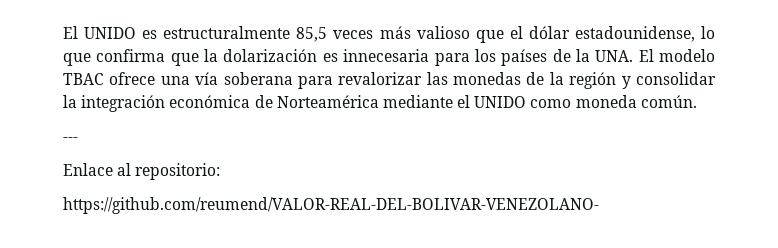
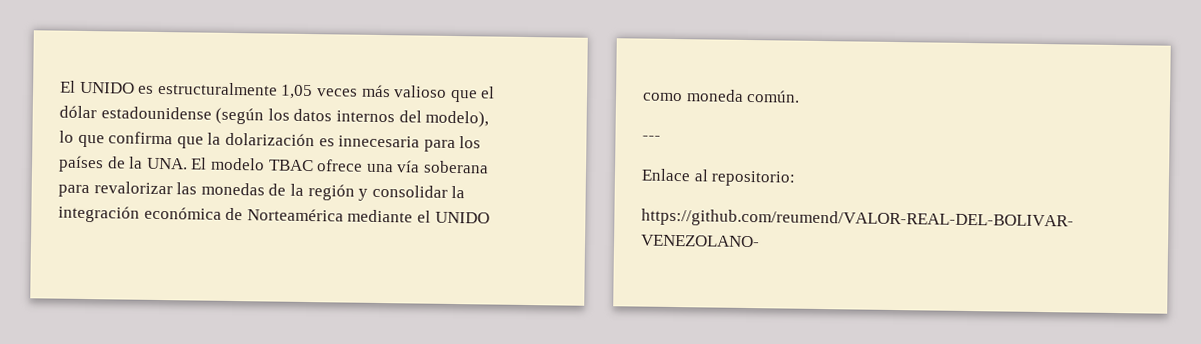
[296,27,328,42] 85,5 -> [280,84,314,100] 1,05
[574,26,695,42] estadounidense, -> [100,106,490,128] estadounidense (según los datos internos del modelo),

